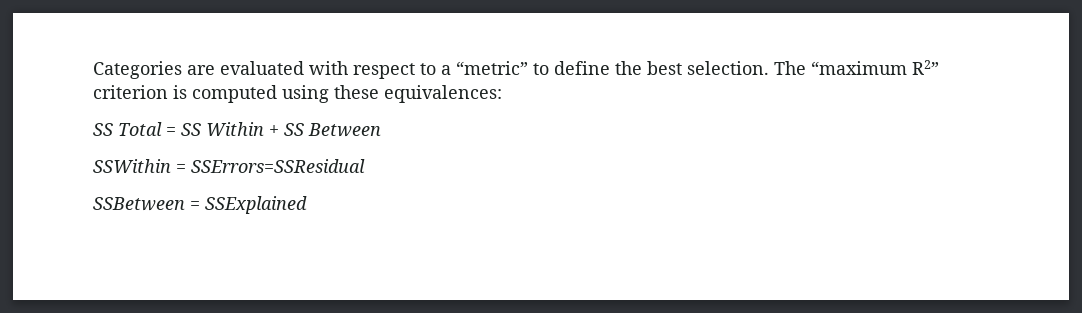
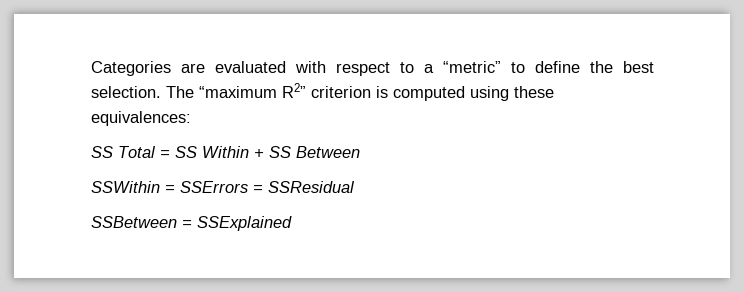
[191,159,365,173] SSErrors=SSResidual -> [180,181,355,193] SSErrors = SSResidual

